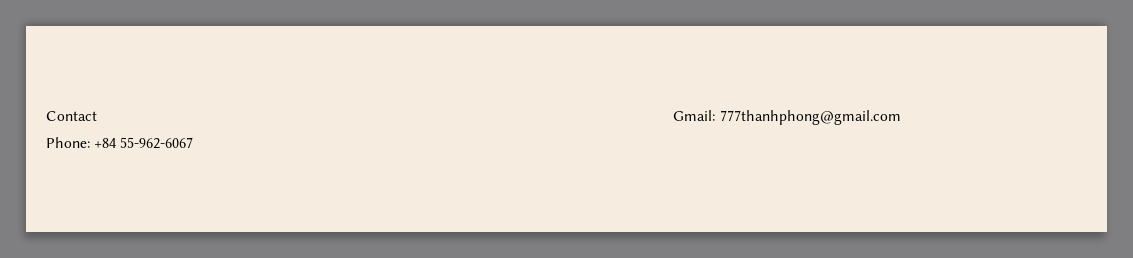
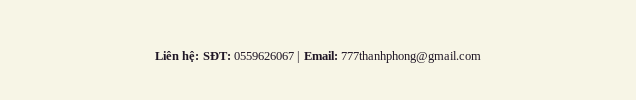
[46,111,97,121] [46,137,194,149] [673,110,716,121] Contact // Phone: +84 55-962-6067 // Gmail: -> [154,51,338,63] Liên hệ: SĐT: 0559626067 | Email:

